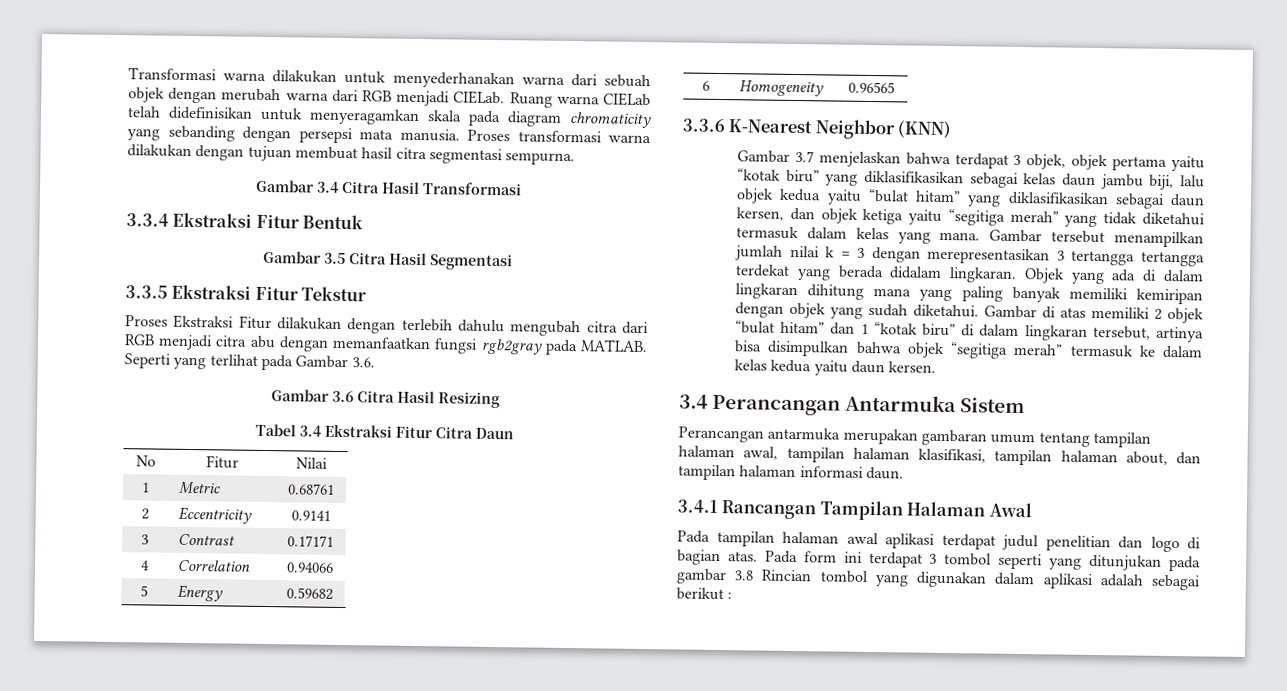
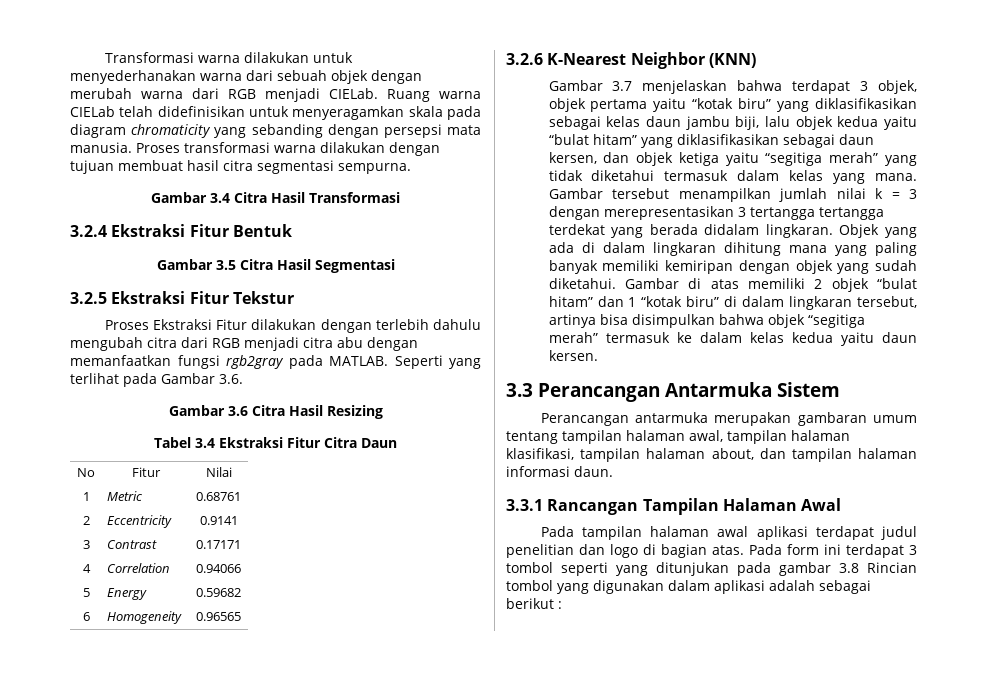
[126,213,169,227] 3.3.4 -> [70,225,107,237] 3.2.4
[125,285,168,299] 3.3.5 -> [70,292,107,304] 3.2.5
[682,118,726,133] 3.3.6 -> [506,53,543,65] 3.2.6
[679,394,708,409] 3.4 -> [506,383,533,397] 3.3
[677,499,718,514] 3.4.1 -> [506,499,543,511] 3.3.1

